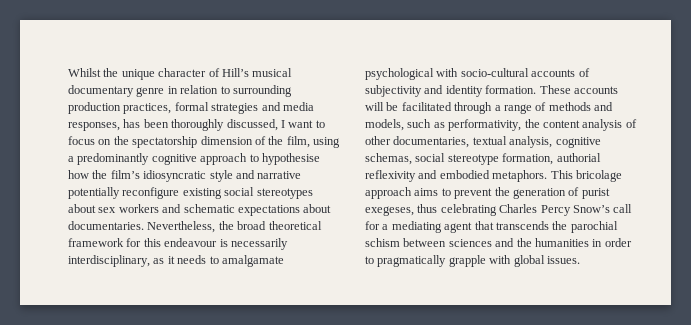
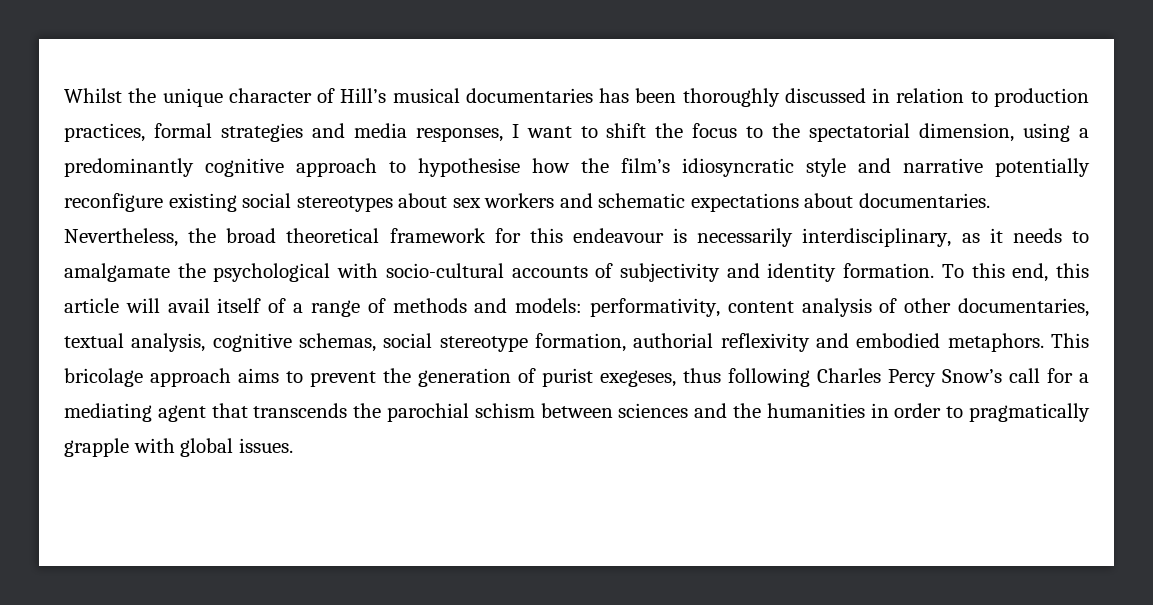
[68,85,165,97] documentary genre -> [465,88,866,107] documentaries has been thoroughly discussed
[232,85,292,97] surrounding -> (988, 97) none
[123,119,325,131] [68,136,310,148] has been thoroughly discussed, I want to focus on the spectatorship dimension of the film, -> [511,123,1015,142] I want to shift the focus to the spectatorial dimension,
(284, 261) none -> [177,263,206,278] the
[539,85,618,94] [365,102,493,114] These accounts will be facilitated through -> [941,263,1089,282] [64,298,287,313] To this end, this article will avail itself of
[365,119,540,131] models, such as performativity, the -> [515,298,720,317] models: performativity,
[440,204,497,216] celebrating -> [728,368,810,387] following

